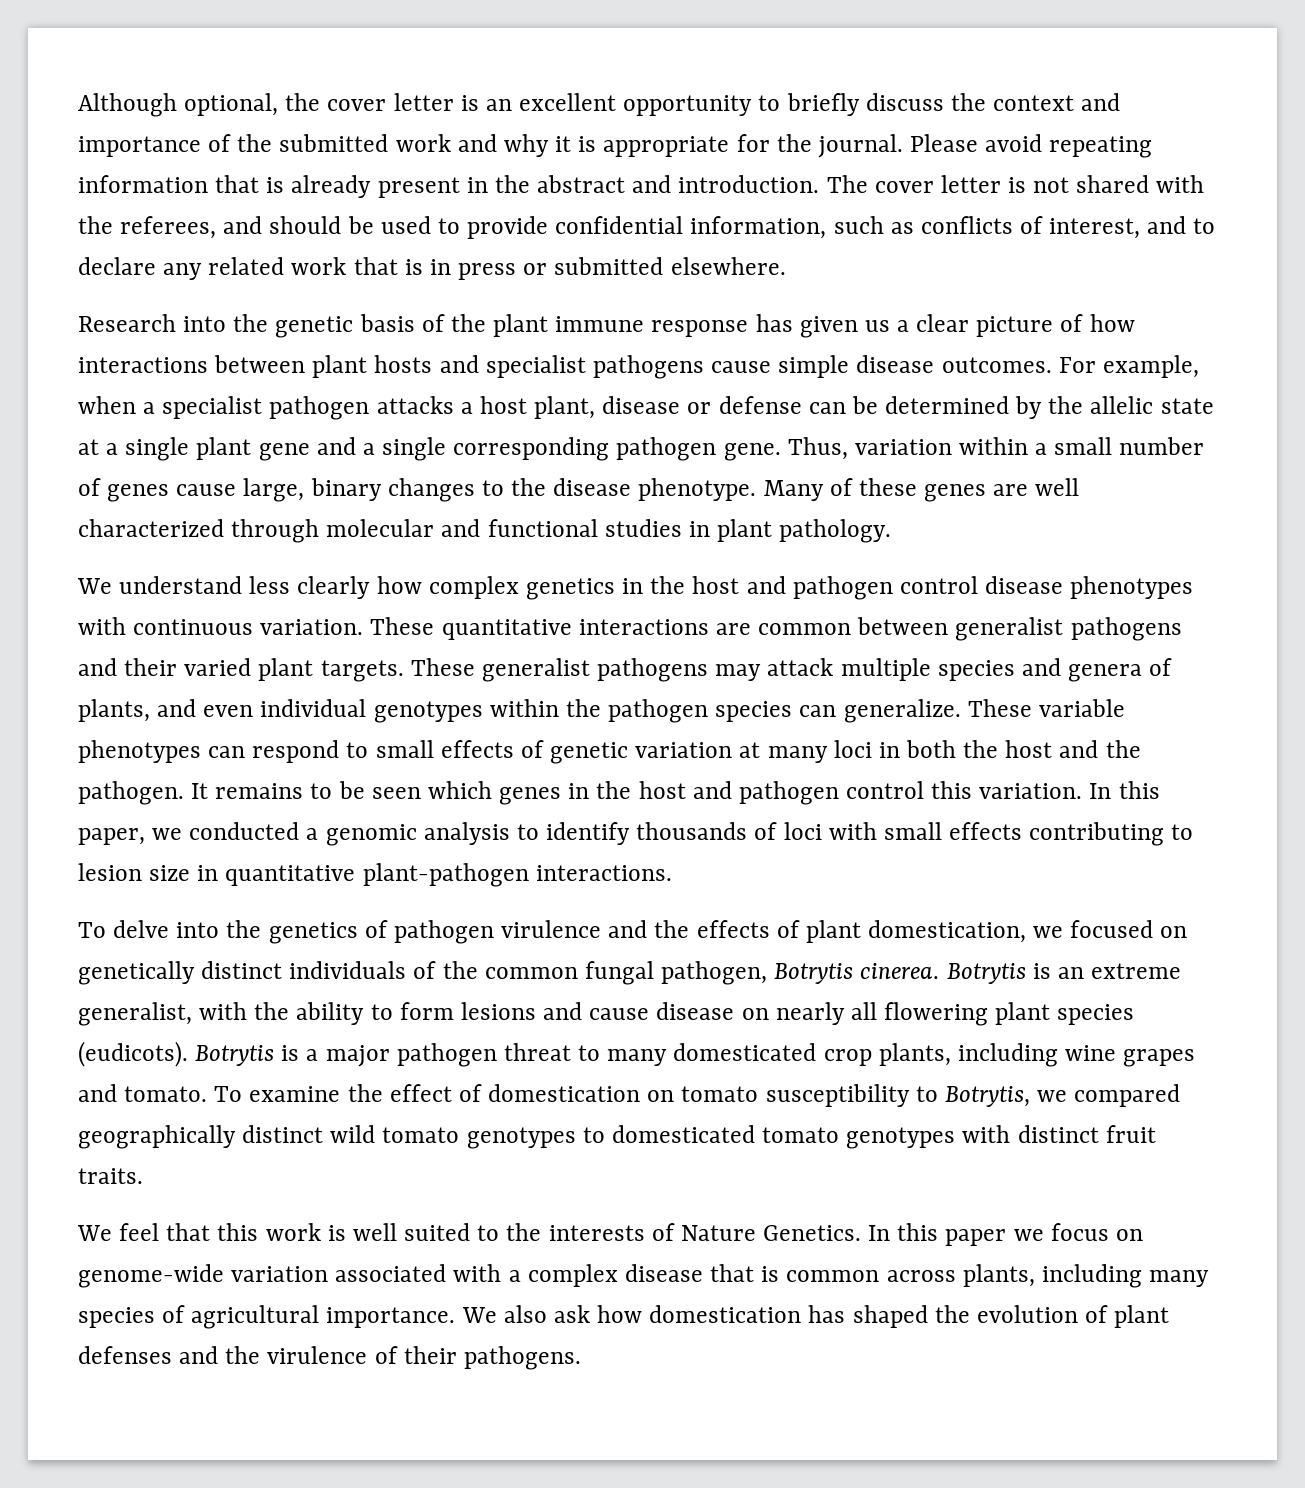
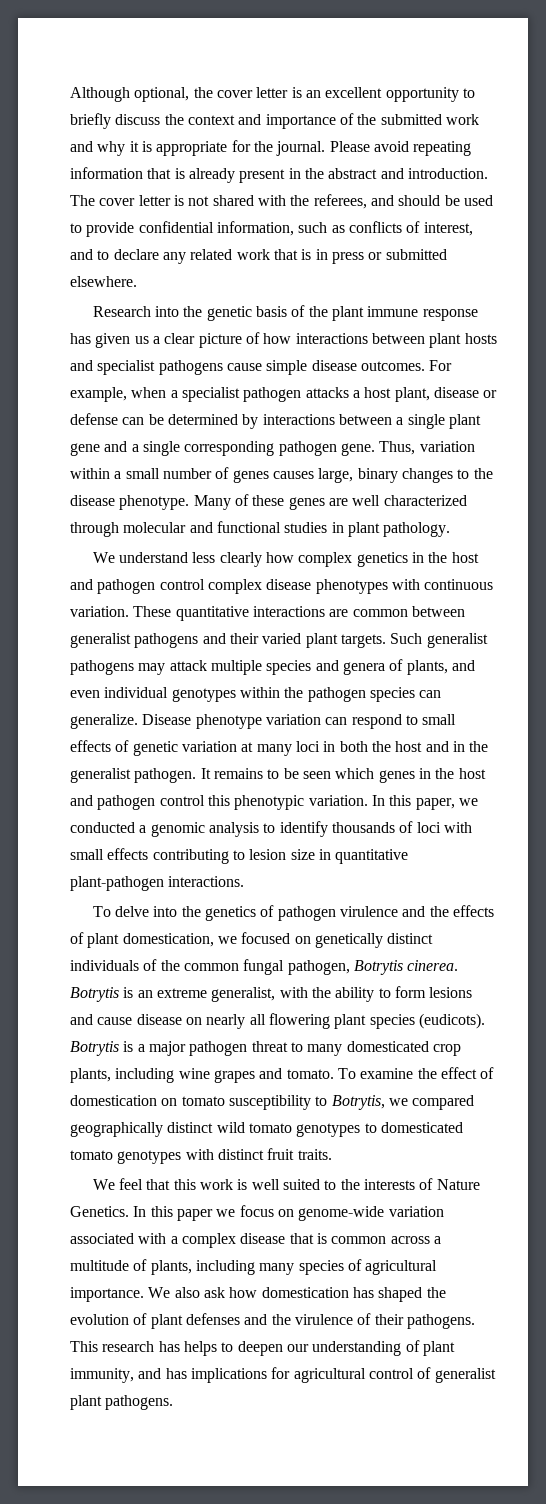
[1048,396,1214,414] [78,439,99,455] the allelic state at -> [262,414,392,425] interactions between
[176,484,237,496] cause -> [272,471,314,479] causes
(978, 585) none -> [207,579,262,594] complex
[410,658,475,676] These -> [390,633,423,644] Such
[967,699,1125,717] [78,740,201,763] These variable phenotypes -> [142,714,321,729] Disease phenotype variation
[1105,740,1141,758] the -> [452,741,489,752] [70,768,131,783] in the generalist
(973, 790) none -> [234,795,305,810] phenotypic
(956, 1276) none -> [433,1236,441,1244] [70,1259,148,1271] a multitude of
(581, 1358) none -> [70,1340,455,1356] [70,1367,496,1383] [70,1395,174,1410] This research has helps to deepen our understanding of plant immunity, and has implications for agricultural control of generalist plant pathogens.

